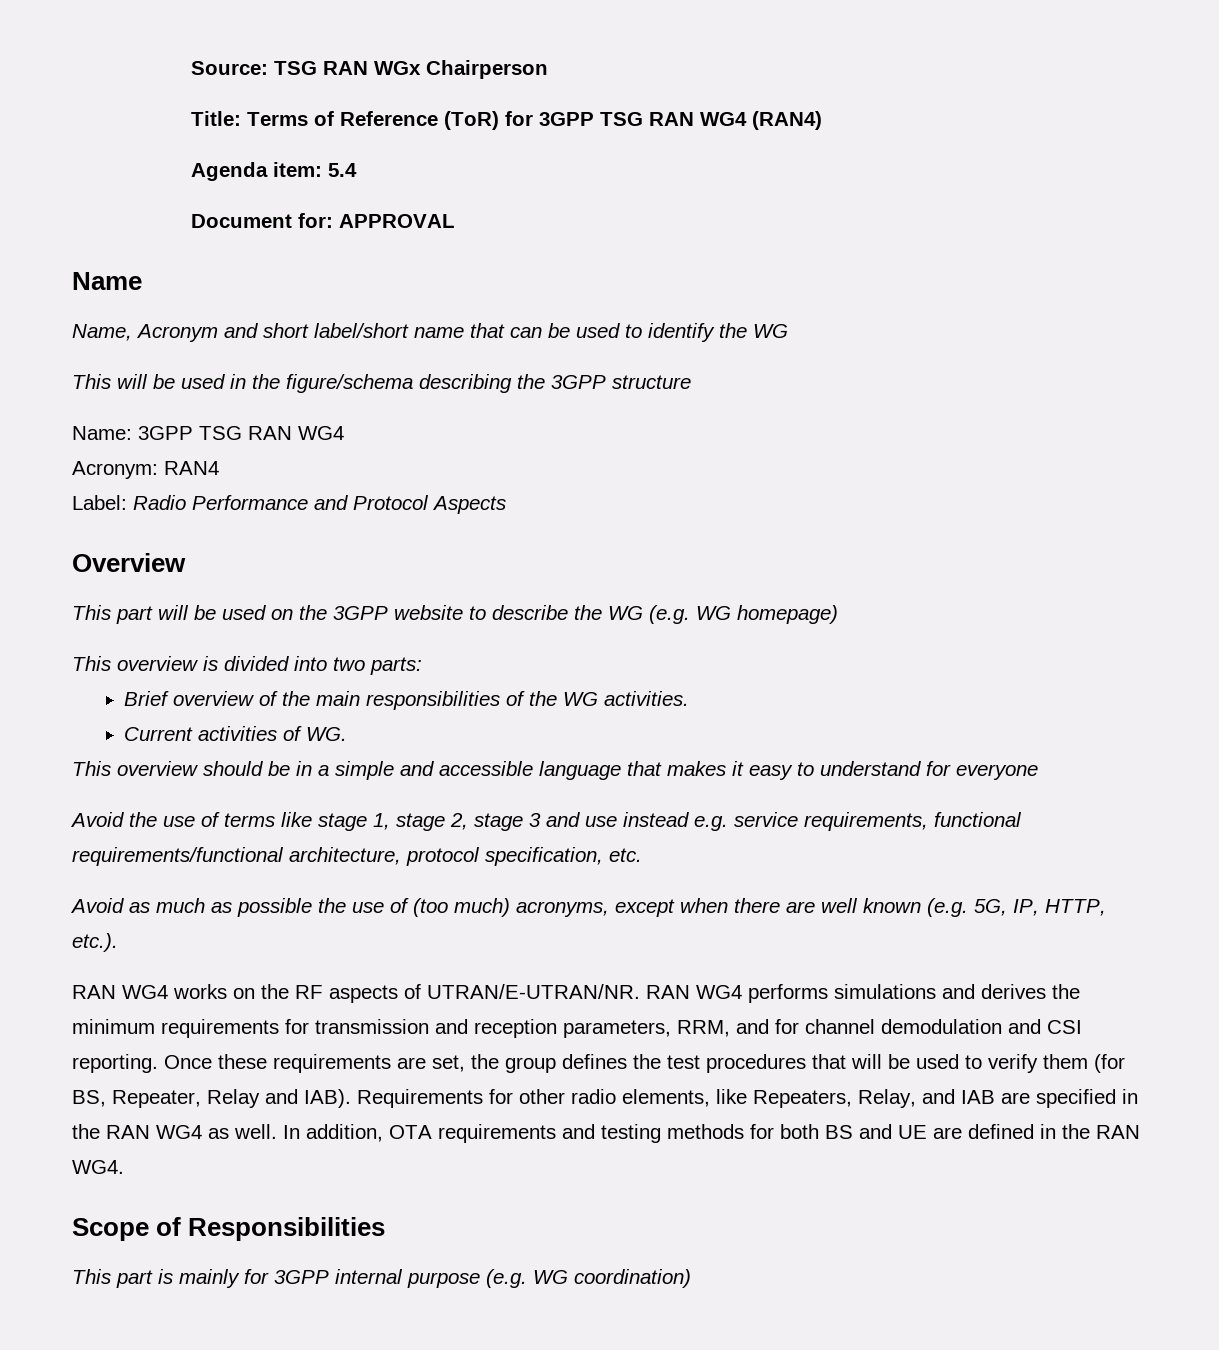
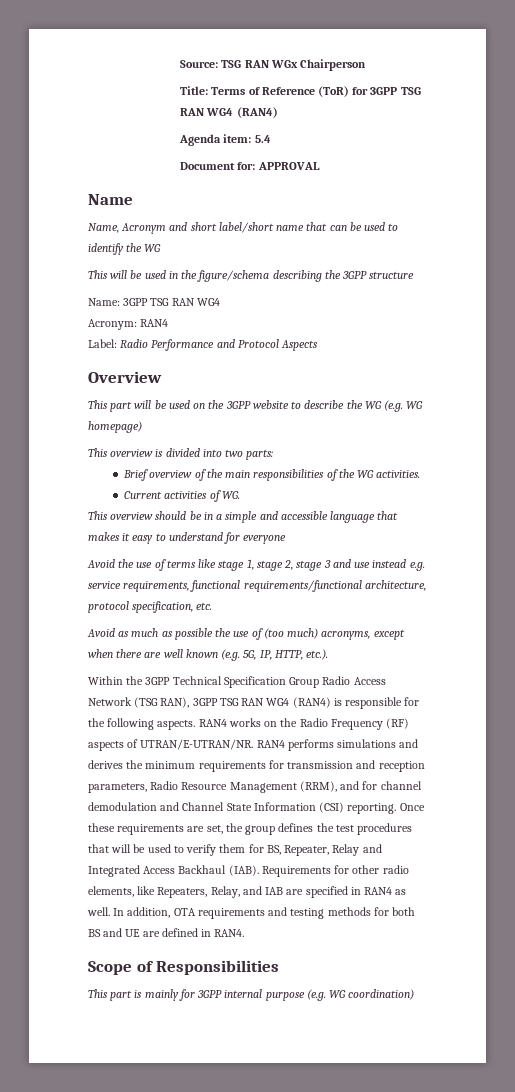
[72,984,323,999] RAN WG4 works on the RF -> [88,676,386,688] [88,697,420,709] [88,718,410,730] Within the 3GPP Technical Specification Group Radio Access Network (TSG RAN), 3GPP TSG RAN WG4 (RAN4) is responsible for the following aspects. RAN4 works on the Radio Frequency (RF)
[646,985,742,999] RAN WG4 -> [256,740,285,748] RAN4
[677,1020,730,1037] RRM, -> [150,781,337,793] Radio Resource Management (RRM),
[1047,1020,1082,1034] CSI -> [182,802,345,813] Channel State Information (CSI)
[1094,1054,1125,1073] (for -> [248,844,264,853] for
[304,1089,351,1108] IAB). -> [88,865,259,877] Integrated Access Backhaul (IAB).
[72,1124,202,1139] the RAN WG4 -> [364,887,393,895] RAN4
[1062,1124,1140,1139] [72,1160,124,1174] the RAN WG4. -> [214,929,245,937] RAN4.

